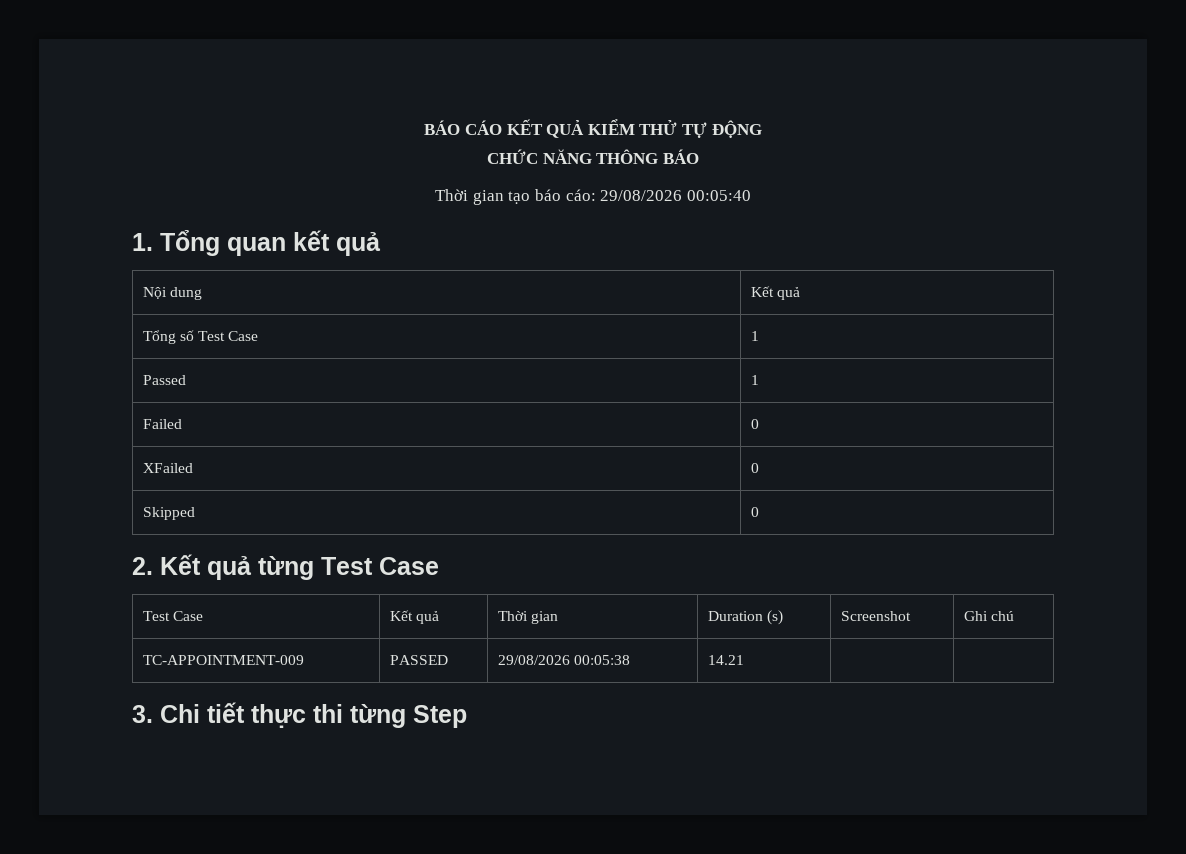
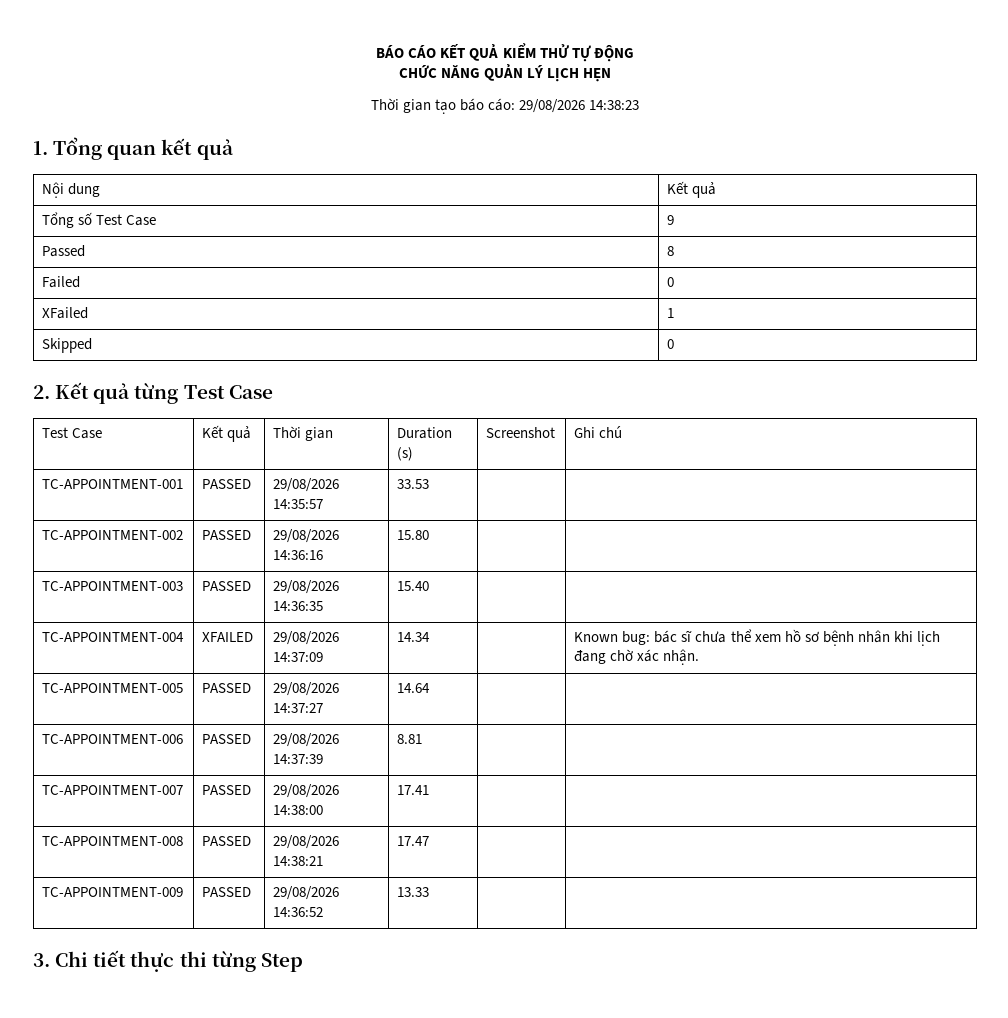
[596,149,699,164] THÔNG BÁO -> [483,64,612,82] QUẢN LÝ LỊCH HẸN
[686,190,751,201] 00:05:40 -> [589,100,640,110] 14:38:23
[750,331,759,341] 1 -> [667,215,675,225] 9
[750,375,759,385] 1 -> [667,246,675,256] 8
[750,463,759,473] 0 -> [667,308,675,318] 1
(1014, 616) none -> [42,479,184,489] [202,479,252,489] [273,478,340,492] [273,499,324,509] [397,479,430,489] [42,530,184,540] [202,530,252,540] [273,529,340,543] [273,550,324,560] [397,530,430,540] [42,581,184,591] [202,581,252,591] [273,580,340,594] [273,601,324,611] [397,581,430,591] [42,632,185,642] [202,632,254,642] [273,631,340,645] [273,652,324,662] [397,632,431,642] [574,629,940,646] [574,649,700,665] [42,683,184,693] [202,683,252,693] [273,682,340,696] [273,703,324,713] [397,683,431,693] [42,734,184,744] [202,734,252,744] [273,733,340,747] [273,754,324,764] [397,734,423,744] [42,785,184,795] [202,785,252,795] [273,784,340,798] [273,805,324,815] [397,785,430,795] [42,836,184,846] [202,836,252,846] [273,835,340,849] [273,856,324,866] [397,836,430,846] // TC-APPOINTMENT-001 | PASSED | 29/08/2026 14:35:57 | 33.53 | | // TC-APPOINTMENT-002 | PASSED | 29/08/2026 14:36:16 | 15.80 | | // TC-APPOINTMENT-003 | PASSED | 29/08/2026 14:36:35 | 15.40 | | // TC-APPOINTMENT-004 | XFAILED | 29/08/2026 14:37:09 | 14.34 | | Known bug: bác sĩ chưa thể xem hồ sơ bệnh nhân khi lịch đang chờ xác nhận. // TC-APPOINTMENT-005 | PASSED | 29/08/2026 14:37:27 | 14.64 | | // TC-APPOINTMENT-006 | PASSED | 29/08/2026 14:37:39 | 8.81 | | // TC-APPOINTMENT-007 | PASSED | 29/08/2026 14:38:00 | 17.41 | | // TC-APPOINTMENT-008 | PASSED | 29/08/2026 14:38:21 | 17.47 | |
[573,655,630,665] [707,655,744,665] 00:05:38 | 14.21 -> [273,907,324,917] [397,887,430,897] 14:36:52 | 13.33

